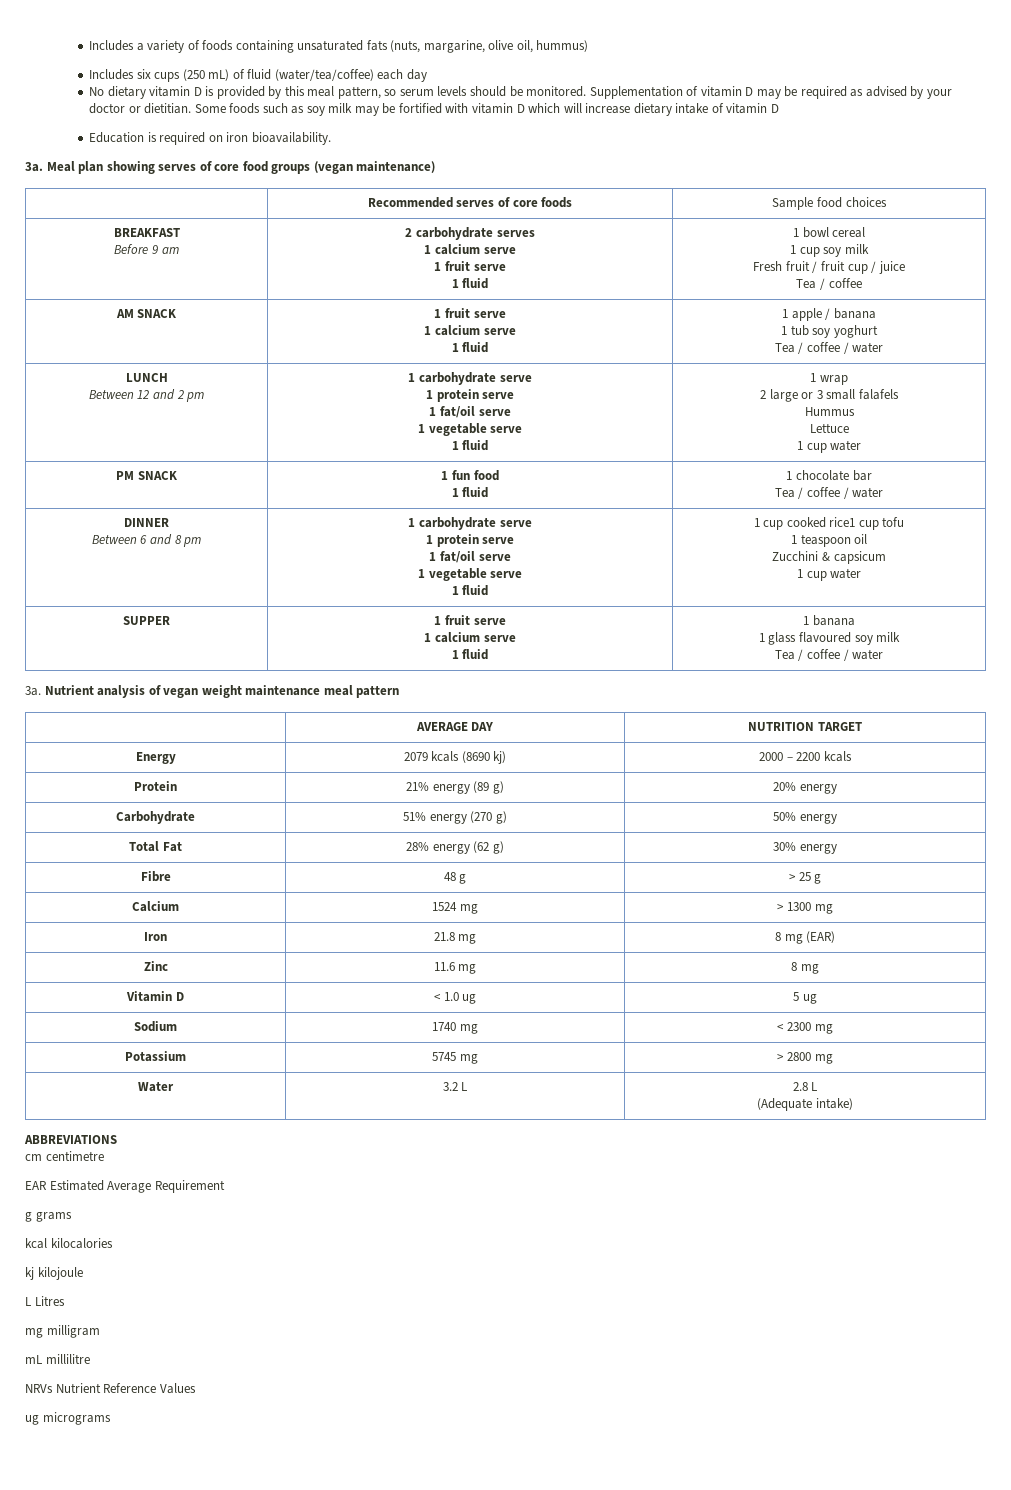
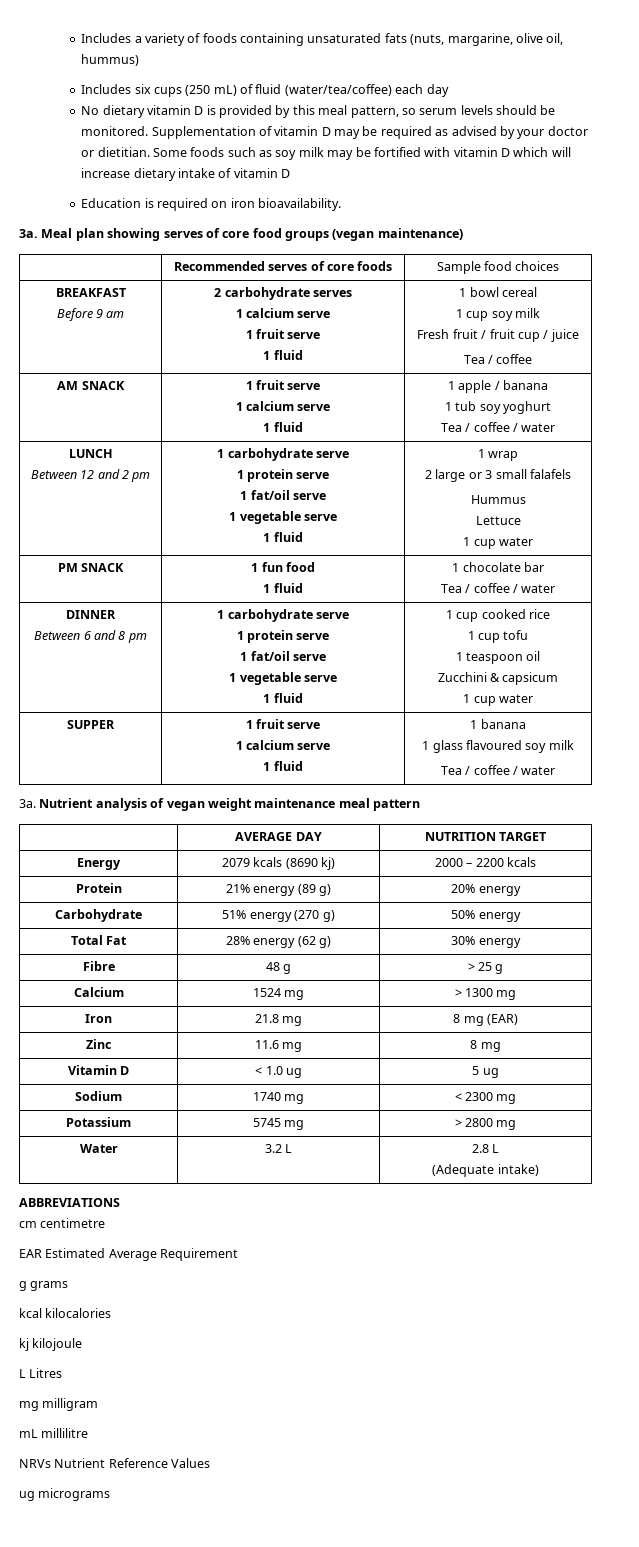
[829,517,856,527] rice1 -> [529,609,551,619] [467,631,475,640] rice // 1

